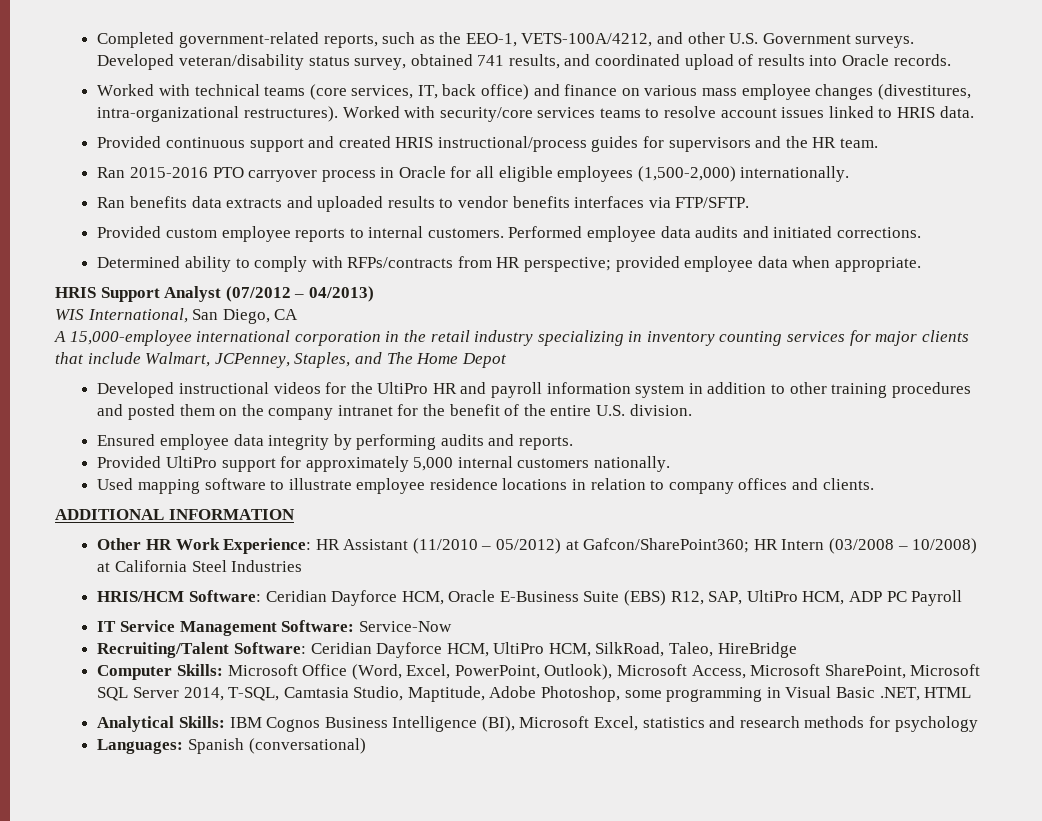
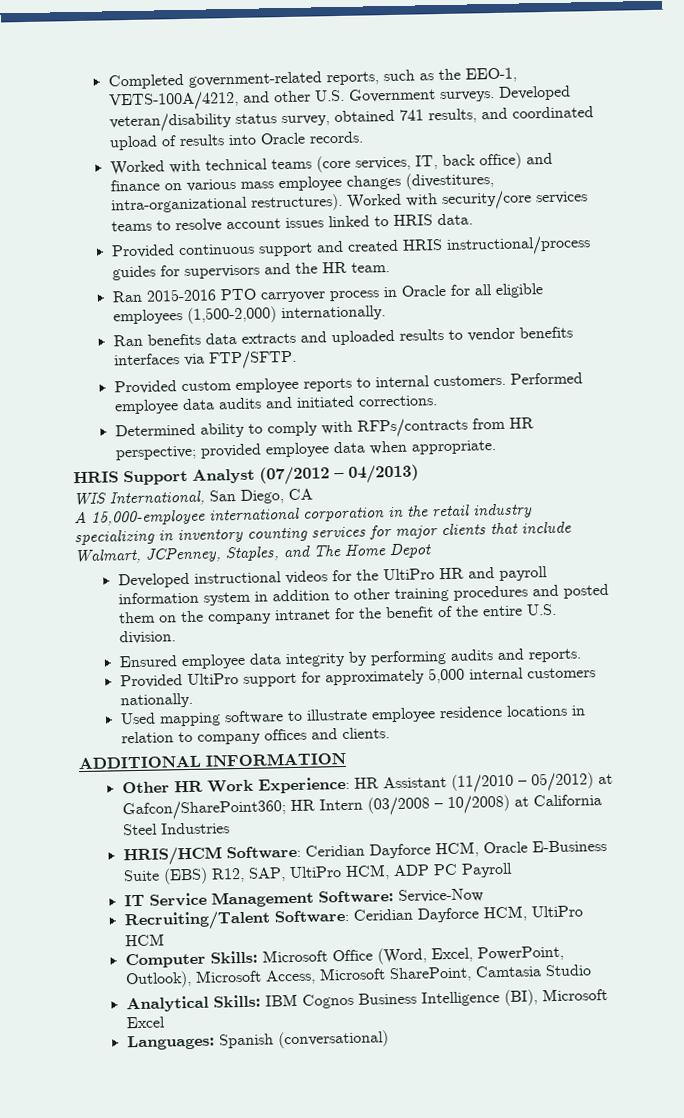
[548,642,797,658] HCM, SilkRoad, Taleo, HireBridge -> [124,933,165,947] HCM
[910,664,981,676] [97,686,972,702] Microsoft SQL Server 2014, T-SQL, Camtasia Studio, Maptitude, Adobe Photoshop, some programming in Visual Basic .NET, HTML -> [474,964,592,978] Camtasia Studio
[594,716,978,732] Excel, statistics and research methods for psychology -> [125,1016,165,1029] Excel

